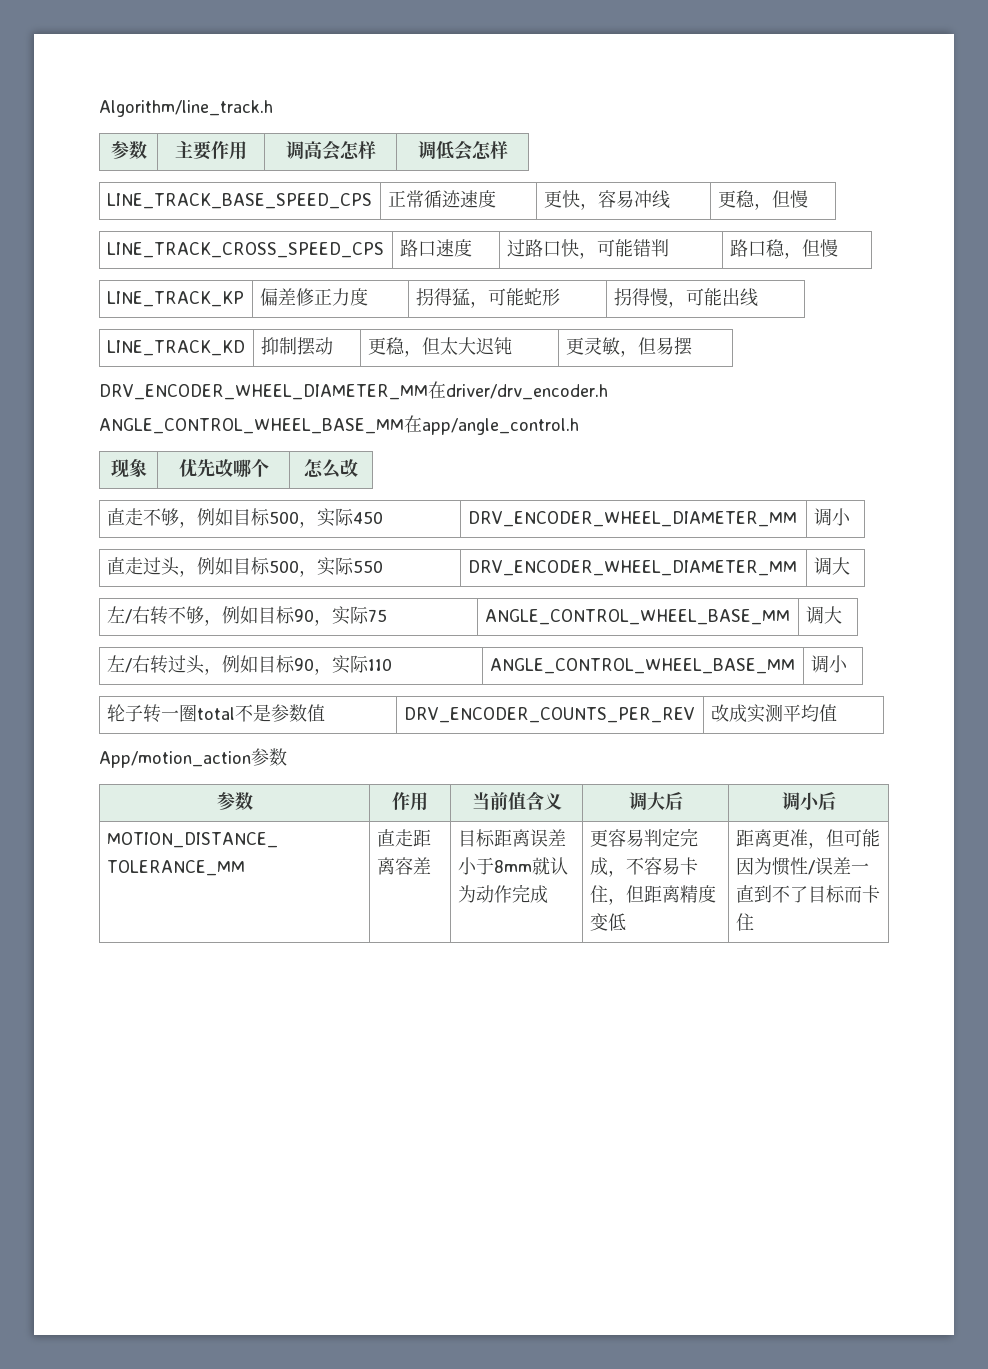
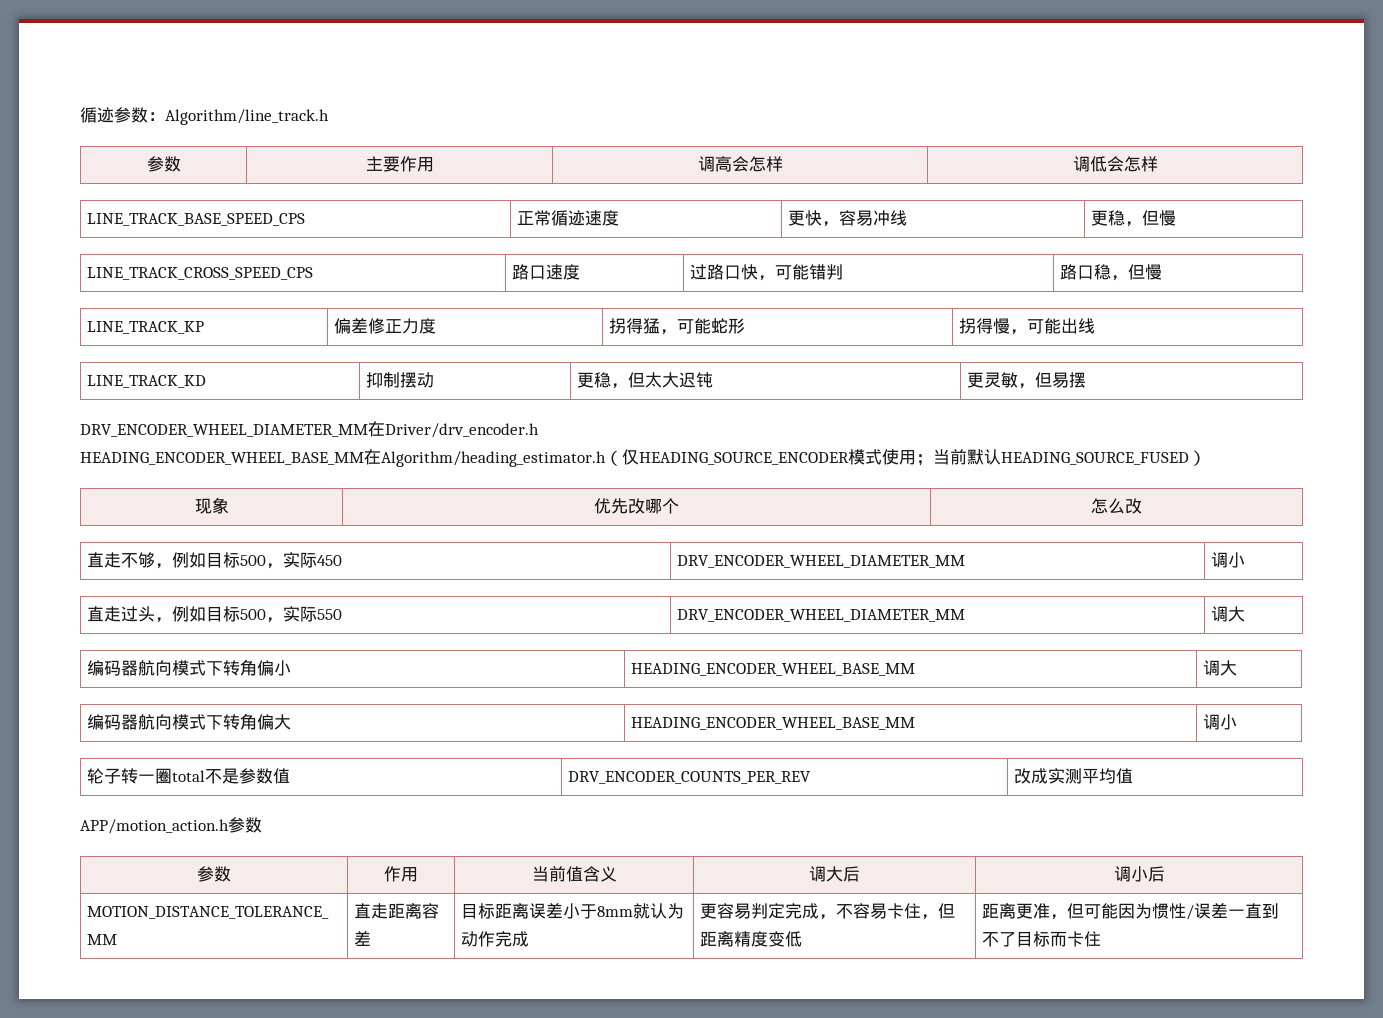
(99, 108) none -> [80,107,165,123] 循迹参数：
[446,384,608,400] [99,415,579,435] driver/drv_encoder.h // ANGLE_CONTROL_WHEEL_BASE_MM在app/angle_control.h -> [385,423,539,438] [80,449,1206,467] Driver/drv_encoder.h // HEADING_ENCODER_WHEEL_BASE_MM在Algorithm/heading_estimator.h（仅HEADING_SOURCE_ENCODER模式使用；当前默认HEADING_SOURCE_FUSED）
[106,606,387,626] [484,609,790,625] [805,606,842,624] [106,655,392,675] [489,658,795,674] 左/右转不够，例如目标90，实际75 | ANGLE_CONTROL_WHEEL_BASE_MM | 调大 // 左/右转过头，例如目标90，实际110 | ANGLE_CONTROL_WHEEL_BASE_MM -> [87,659,292,676] [631,663,916,676] [1203,660,1238,676] [87,713,292,730] [631,717,916,730] 编码器航向模式下转角偏小 | HEADING_ENCODER_WHEEL_BASE_MM | 调大 // 编码器航向模式下转角偏大 | HEADING_ENCODER_WHEEL_BASE_MM
[99,751,251,768] App/motion_action -> [80,819,229,834] APP/motion_action.h

